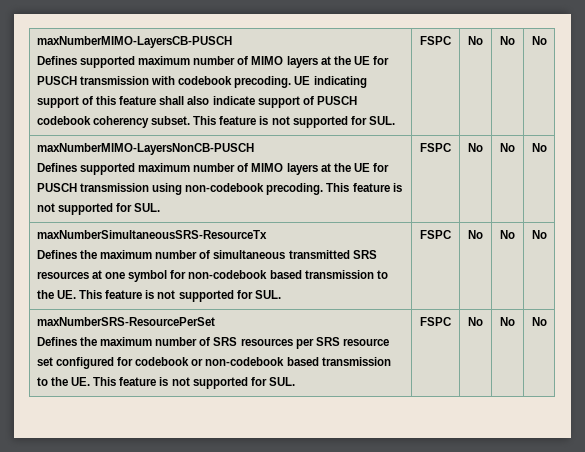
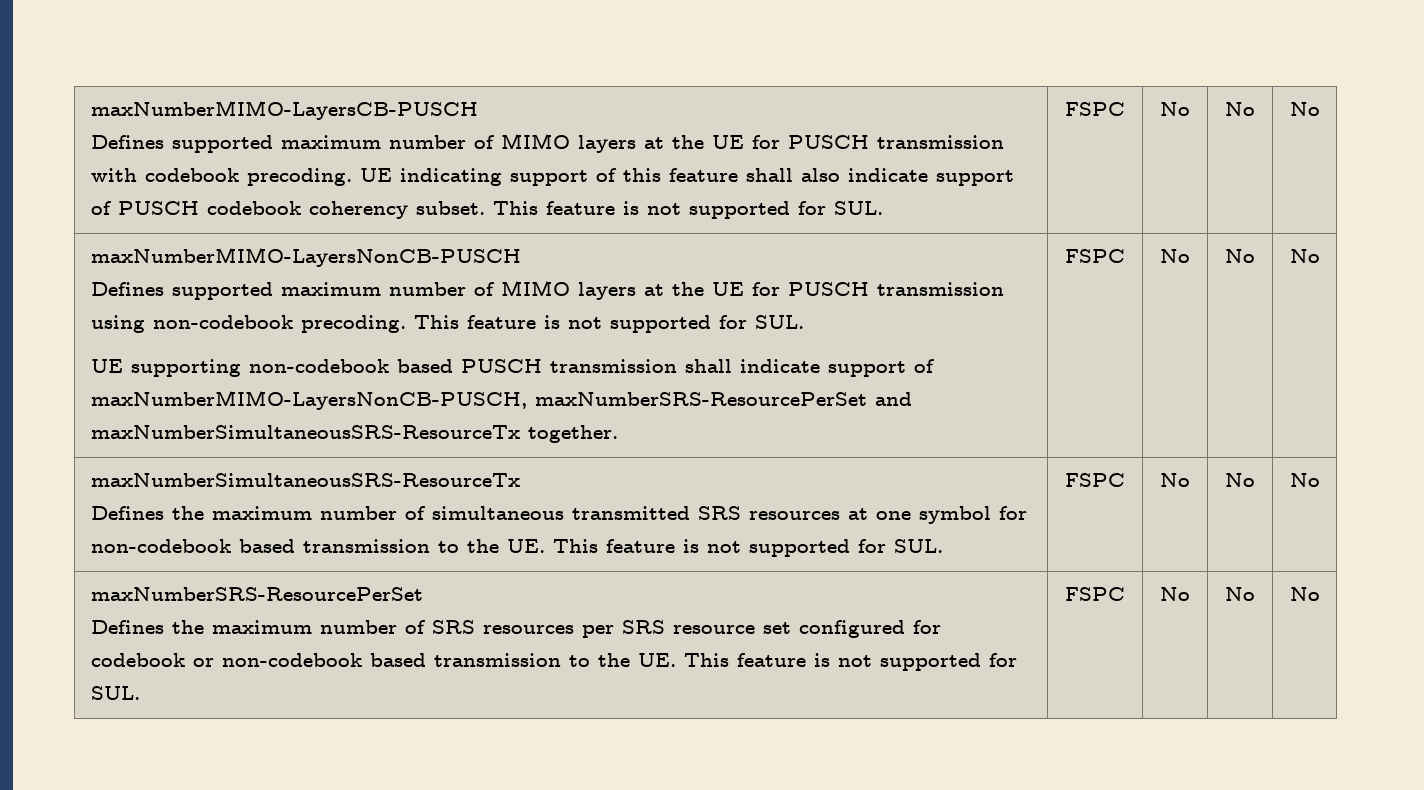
(161, 207) none -> [90,359,935,377] [90,390,912,410] [90,425,618,443] // UE supporting non-codebook based PUSCH transmission shall indicate support of maxNumberMIMO-LayersNonCB-PUSCH, maxNumberSRS-ResourcePerSet and maxNumberSimultaneousSRS-ResourceTx together.

